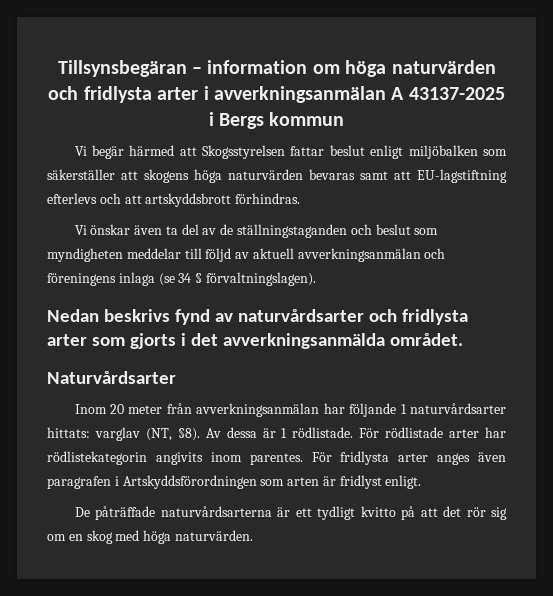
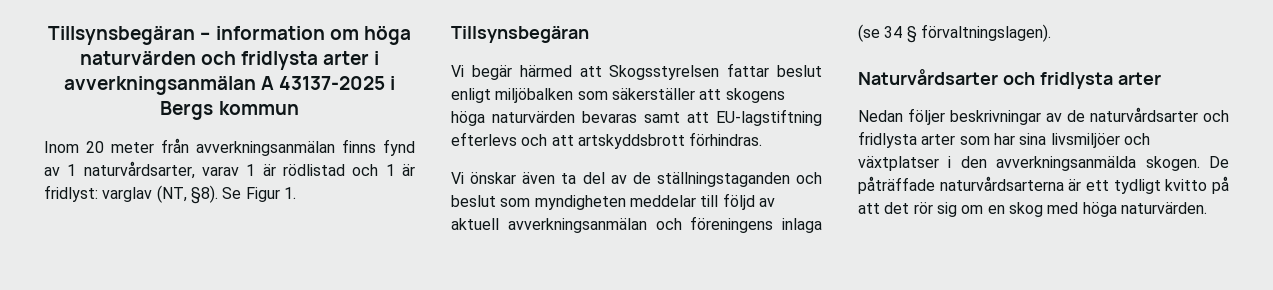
(345, 119) none -> [44,138,415,156] [44,161,415,179] [44,185,296,204] [451,26,589,43] // Inom 20 meter från avverkningsanmälan finns fynd av 1 naturvårdsarter, varav 1 är rödlistad och 1 är fridlyst: varglav (NT, §8). Se Figur 1. // Tillsynsbegäran
[47,309,233,325] Nedan beskrivs fynd av -> [858,69,1161,89] [858,108,1085,125] Naturvårdsarter och fridlysta arter // Nedan följer beskrivningar av de
[129,333,463,349] [47,371,176,384] [74,403,506,417] [47,427,506,441] [47,451,506,465] [47,475,422,489] gjorts i det avverkningsanmälda området. // Naturvårdsarter // Inom 20 meter från avverkningsanmälan har följande 1 naturvårdsarter hittats: varglav (NT, §8). Av dessa är 1 rödlistade. För rödlistade arter har rödlistekategorin angivits inom parentes. För fridlysta arter anges även paragrafen i Artskyddsförordningen som arten är fridlyst enligt. // -> [993,133,1150,148] [858,156,1200,171] har sina livsmiljöer och växtplatser i den avverkningsanmälda skogen.

